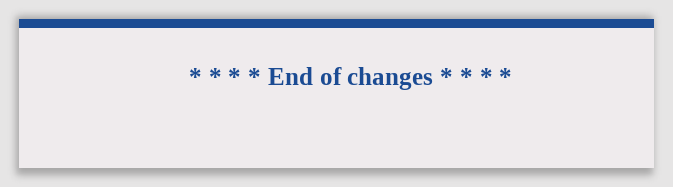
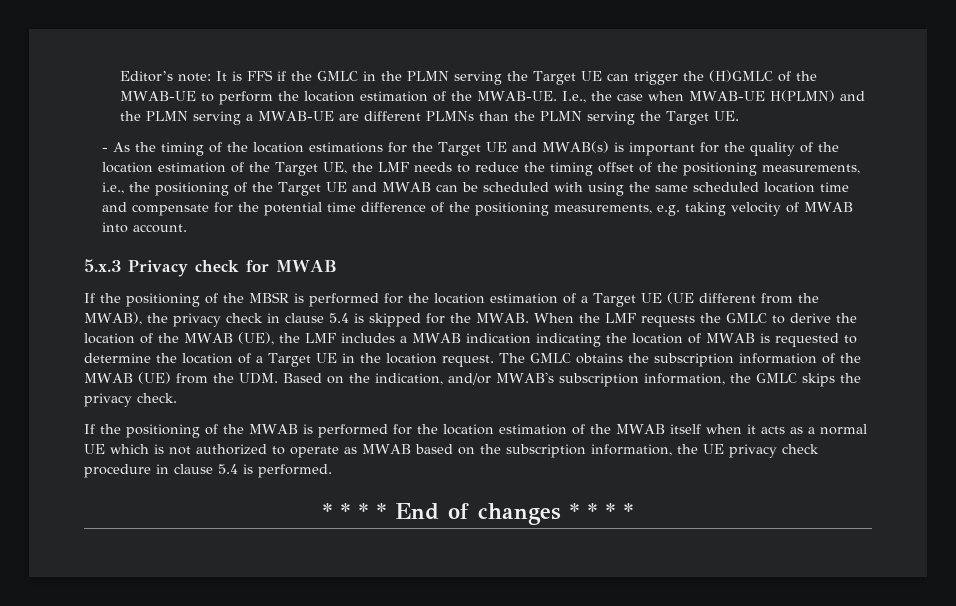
(188, 76) none -> [119,70,817,85] [119,90,865,105] [119,111,739,125] [101,141,839,156] [101,162,860,176] [101,182,849,196] [101,202,853,216] [101,222,187,233] [84,259,337,277] [84,292,819,307] [84,312,857,327] [84,332,857,347] [84,353,861,367] [84,372,861,387] [84,393,177,407] [84,424,867,438] [84,444,819,458] [84,464,332,478] Editor’s note: It is FFS if the GMLC in the PLMN serving the Target UE can trigger the (H)GMLC of the MWAB-UE to perform the location estimation of the MWAB-UE. I.e., the case when MWAB-UE H(PLMN) and the PLMN serving a MWAB-UE are different PLMNs than the PLMN serving the Target UE. // - As the timing of the location estimations for the Target UE and MWAB(s) is important for the quality of the location estimation of the Target UE, the LMF needs to reduce the timing offset of the positioning measurements, i.e., the positioning of the Target UE and MWAB can be scheduled with using the same scheduled location time and compensate for the potential time difference of the positioning measurements, e.g. taking velocity of MWAB into account. // 5.x.3 Privacy check for MWAB // If the positioning of the MBSR is performed for the location estimation of a Target UE (UE different from the MWAB), the privacy check in clause 5.4 is skipped for the MWAB. When the LMF requests the GMLC to derive the location of the MWAB (UE), the LMF includes a MWAB indication indicating the location of MWAB is requested to determine the location of a Target UE in the location request. The GMLC obtains the subscription information of the MWAB (UE) from the UDM. Based on the indication, and/or MWAB's subscription information, the GMLC skips the privacy check. // If the positioning of the MWAB is performed for the location estimation of the MWAB itself when it acts as a normal UE which is not authorized to operate as MWAB based on the subscription information, the UE privacy check procedure in clause 5.4 is performed. //

